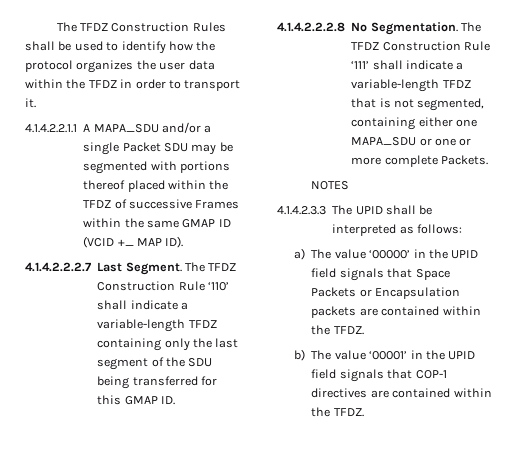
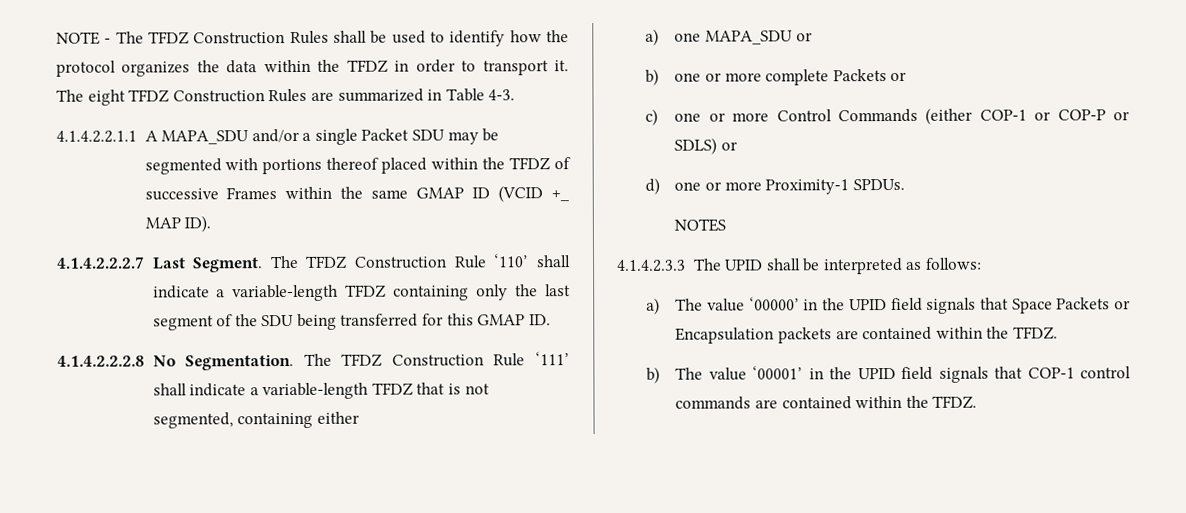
(56, 27) none -> [56,31,112,45] NOTE -
[159,62,186,70] user -> (220, 66) none
(36, 103) none -> [56,88,516,106] The eight TFDZ Construction Rules are summarized in Table 4-3.
(453, 122) none -> [645,28,660,46] // a)
(432, 142) none -> [645,68,660,86] // b)
[441,155,488,165] Packets. -> [832,69,908,82] [645,107,1130,126] [674,137,738,155] [645,177,905,195] Packets or // c) one or more Control Commands (either COP-1 or COP-P or SDLS) or // d) one or more Proximity-1 SPDUs.
[311,388,368,398] directives -> [1080,366,1131,379] [675,396,752,410] control commands

